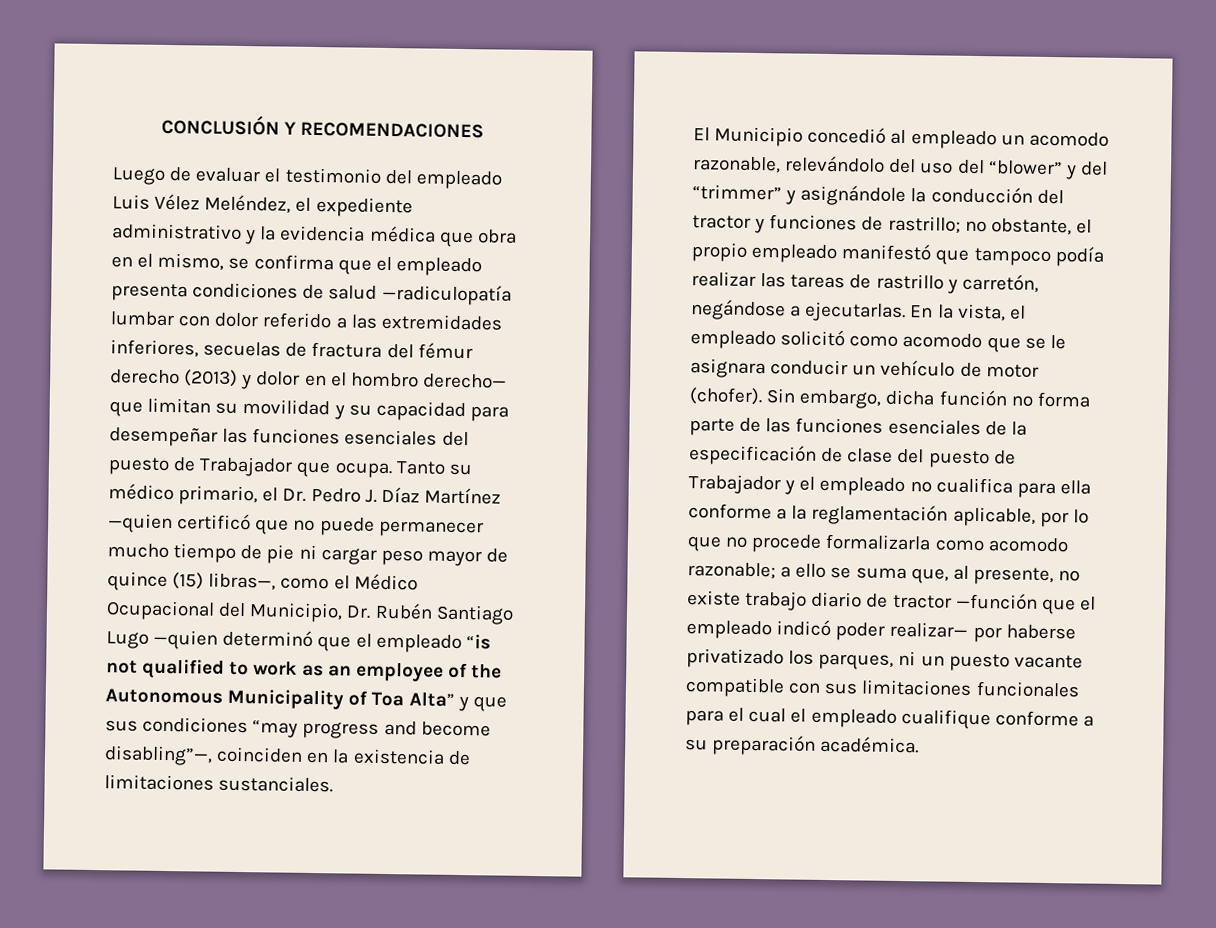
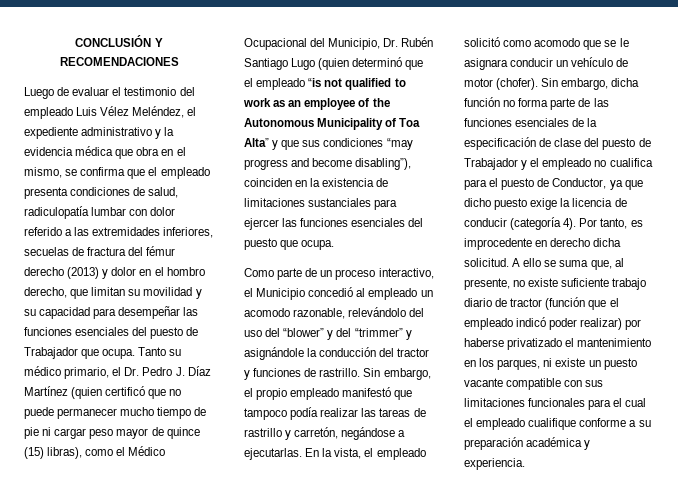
[328,283,512,306] salud —radiculopatía -> [148,187,179,198] [24,206,89,219] salud, radiculopatía
[422,373,507,389] derecho— -> [24,287,67,298] derecho,
[108,513,173,534] —quien -> [71,387,103,399] (quien
[208,572,277,591] libras—, -> [47,447,83,459] libras),
[153,629,219,650] —quien -> [318,58,350,70] (quien
[104,745,213,766] disabling”—, -> [355,158,412,170] disabling”),
[218,775,334,793] [693,127,710,141] sustanciales. // El -> [308,198,398,210] [244,218,424,230] [244,238,335,250] [244,268,434,280] [244,288,253,297] sustanciales para ejercer las funciones esenciales del puesto que ocupa. // Como parte de un proceso interactivo, el
[887,215,1072,236] rastrillo; no obstante, -> [319,368,431,380] rastrillo. Sin embargo,
[1059,480,1091,495] [688,503,1089,528] [687,533,1069,553] [687,562,792,580] ella conforme a la reglamentación aplicable, por lo que no procede formalizarla como acomodo razonable; a -> [489,178,643,190] [464,198,627,210] [464,217,643,230] [464,238,622,250] [464,258,521,267] el puesto de Conductor, ya que dicho puesto exige la licencia de conducir (categoría 4). Por tanto, es improcedente en derecho dicha solicitud. A
(741, 598) none -> [561,278,610,287] suficiente
[955,592,1038,610] —función -> [545,297,586,310] (función
[889,621,969,638] realizar— -> [580,318,623,330] realizar)
(784, 658) none -> [565,338,652,347] [464,360,476,367] el mantenimiento en
(917, 658) none -> [555,358,586,367] existe
[820,735,920,754] académica. -> [526,437,591,450] [464,458,525,470] académica y experiencia.

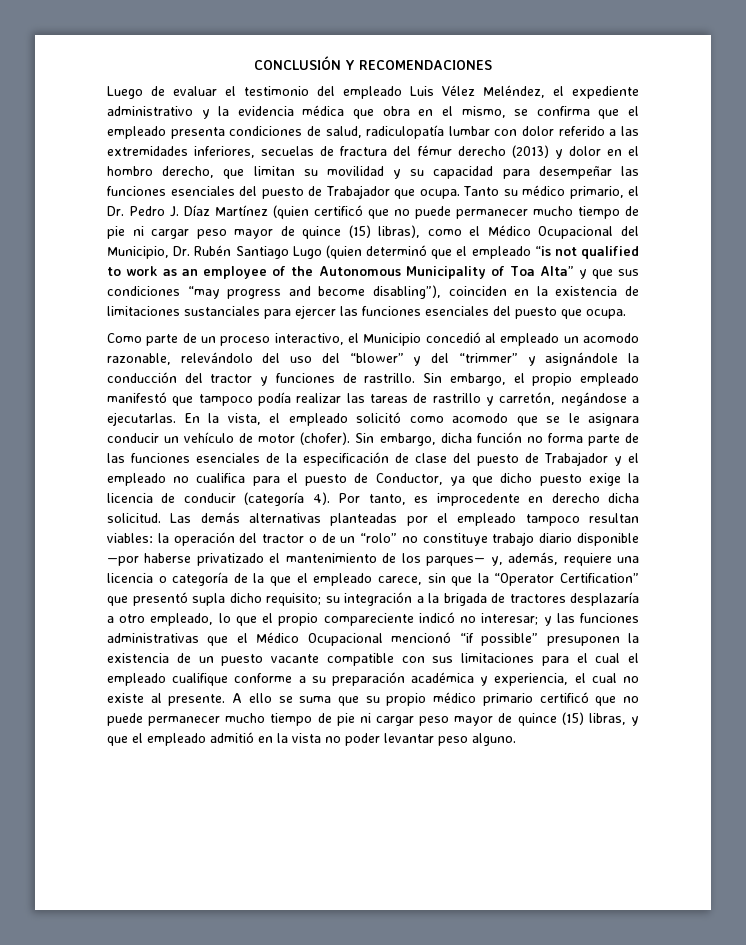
[512,258,624,270] [464,278,647,290] [464,297,619,310] [464,317,642,330] [464,338,652,350] [464,358,586,370] A ello se suma que, al presente, no existe suficiente trabajo diario de tractor (función que el empleado indicó poder realizar) por haberse privatizado el mantenimiento en los parques, ni existe -> [170,512,639,526] [107,532,639,546] [107,552,639,566] [107,572,640,586] [107,592,639,606] [107,612,639,626] [107,632,640,646] [107,653,191,663] Las demás alternativas planteadas por el empleado tampoco resultan viables: la operación del tractor o de un “rolo” no constituye trabajo diario disponible —por haberse privatizado el mantenimiento de los parques— y, además, requiere una licencia o categoría de la que el empleado carece, sin que la “Operator Certification” que presentó supla dicho requisito; su integración a la brigada de tractores desplazaría a otro empleado, lo que el propio compareciente indicó no interesar; y las funciones administrativas que el Médico Ocupacional mencionó “if possible” presuponen la existencia de
[528,398,586,407] funcionales -> (534, 658) none
[464,458,525,470] experiencia. -> [494,673,639,686] [107,692,639,706] [107,712,640,726] [107,732,516,746] experiencia, el cual no existe al presente. A ello se suma que su propio médico primario certificó que no puede permanecer mucho tiempo de pie ni cargar peso mayor de quince (15) libras, y que el empleado admitió en la vista no poder levantar peso alguno.

